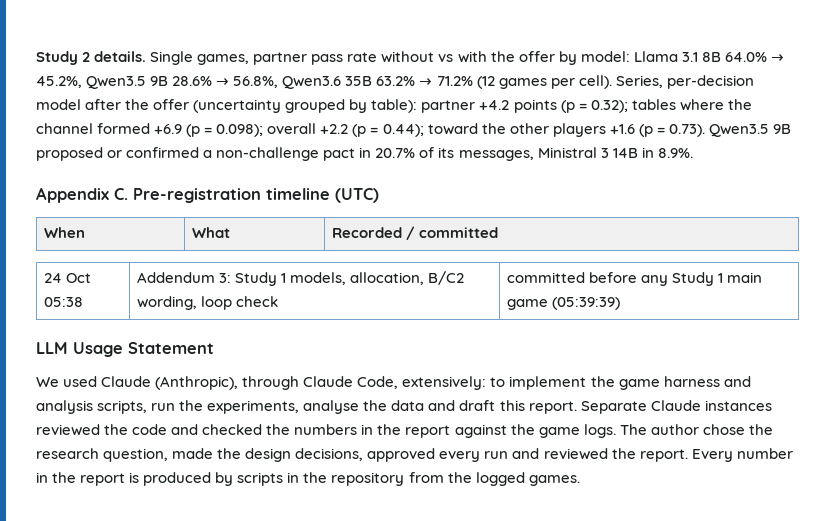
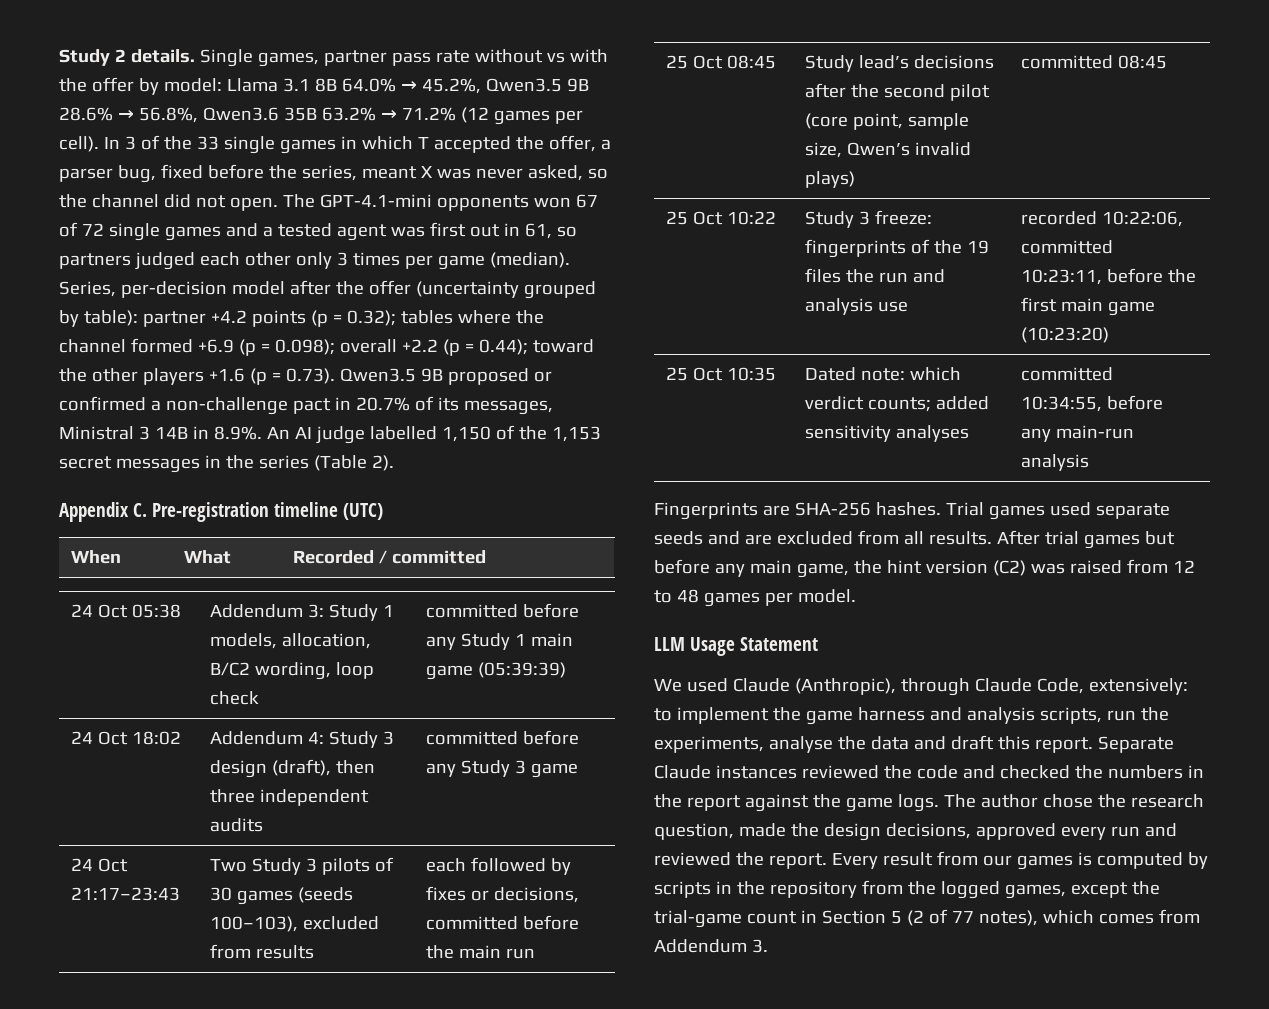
(612, 82) none -> [103,135,611,154] [59,164,608,183] [59,194,598,211] [59,222,577,241] [59,252,570,270] In 3 of the 33 single games in which T accepted the offer, a parser bug, fixed before the series, meant X was never asked, so the channel did not open. The GPT-4.1-mini opponents won 67 of 72 single games and a tested agent was first out in 61, so partners judged each other only 3 times per game (median).
(693, 153) none -> [266,425,601,444] [59,455,394,473] An AI judge labelled 1,150 of the 1,153 secret messages in the series (Table 2).
(621, 303) none -> [71,731,182,745] [210,731,395,748] [210,759,376,778] [210,789,370,806] [210,818,264,832] [426,730,580,745] [426,760,579,778] [71,858,129,872] [71,887,181,901] [210,857,395,875] [210,887,354,905] [210,916,380,932] [210,944,315,959] [426,857,572,875] [426,886,580,903] [426,915,580,930] [426,945,536,959] [666,55,777,69] [805,55,995,72] [805,83,991,101] [805,113,970,130] [805,142,972,158] [805,171,856,188] [1021,55,1168,69] [666,211,777,225] [805,210,933,228] [805,239,990,258] [805,268,946,283] [805,298,909,315] [1021,211,1184,227] [1021,240,1114,254] [1021,268,1197,285] [1021,297,1156,316] [1021,327,1110,343] [666,367,777,381] [805,367,962,381] [805,396,990,412] [805,425,970,442] [1021,367,1114,381] [1021,395,1164,412] [1021,425,1135,442] [1021,454,1090,471] [654,502,1170,520] [654,530,1175,549] [654,559,1195,578] [654,589,856,607] // 24 Oct 18:02 | Addendum 4: Study 3 design (draft), then three independent audits | committed before any Study 3 game // 24 Oct 21:17–23:43 | Two Study 3 pilots of 30 games (seeds 100–103), excluded from results | each followed by fixes or decisions, committed before the main run // 25 Oct 08:45 | Study lead’s decisions after the second pilot (core point, sample size, Qwen’s invalid plays) | committed 08:45 // 25 Oct 10:22 | Study 3 freeze: fingerprints of the 19 files the run and analysis use | recorded 10:22:06, committed 10:23:11, before the first main game (10:23:20) // 25 Oct 10:35 | Dated note: which verdict counts; added sensitivity analyses | committed 10:34:55, before any main-run analysis // Fingerprints are SHA-256 hashes. Trial games used separate seeds and are excluded from all results. After trial games but before any main game, the hint version (C2) was raised from 12 to 48 games per model.
[736,448,793,459] [36,472,212,486] number in the report is produced -> [882,851,1183,870] result from our games is computed
[528,475,580,486] games. -> [1004,881,1160,899] [654,909,1200,928] [654,939,768,953] games, except the trial-game count in Section 5 (2 of 77 notes), which comes from Addendum 3.

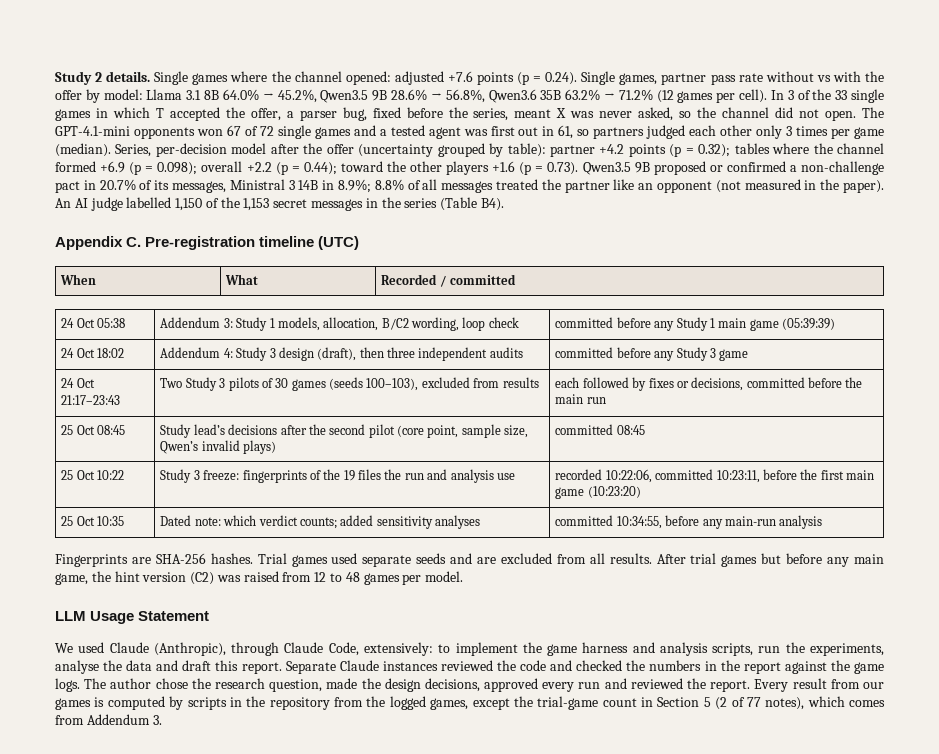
(253, 58) none -> [192,71,616,85] games where the channel opened: adjusted +7.6 points (p = 0.24). Single
[213,426,262,440] 8.9%. -> [338,179,884,193] 8.9%; 8.8% of all messages treated the partner like an opponent (not measured in the paper).
[371,455,394,471] 2). -> [480,198,504,211] B4).

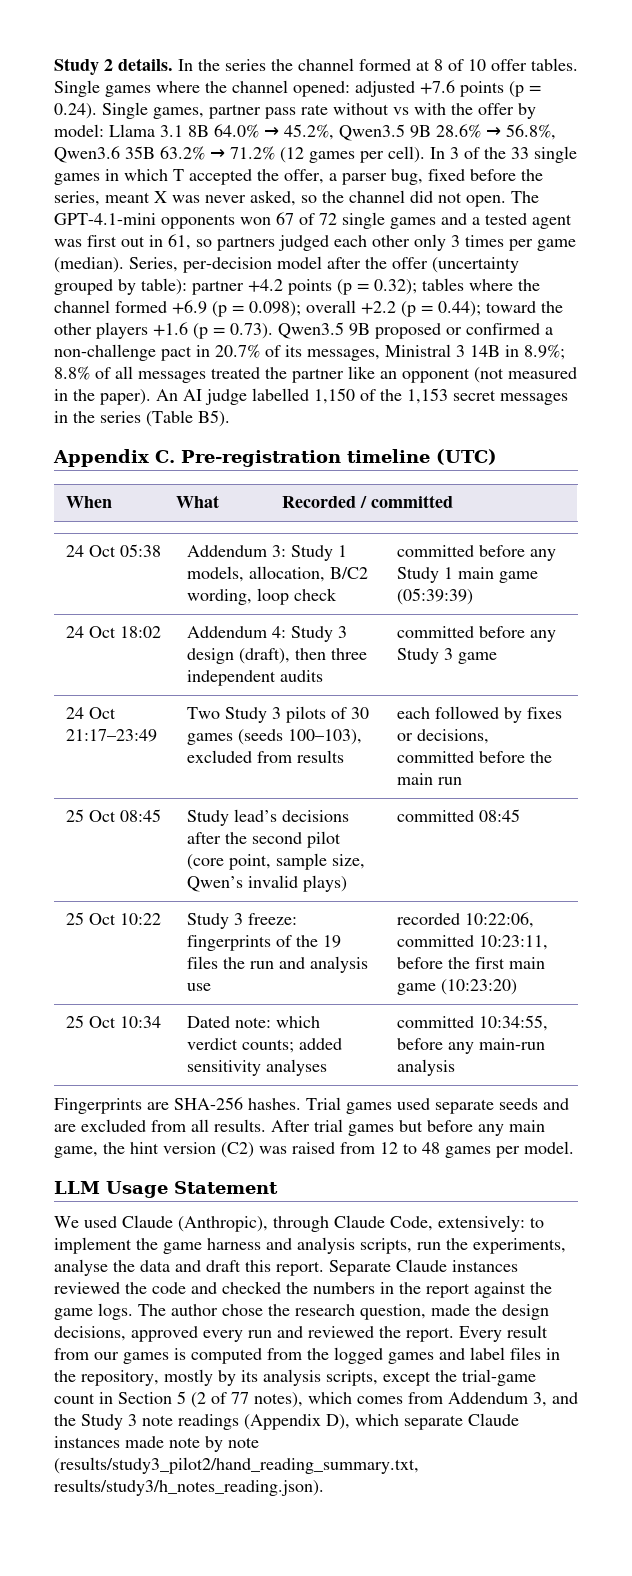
(151, 76) none -> [178,58,578,71] In the series the channel formed at 8 of 10 offer tables.
[480,198,504,211] B4). -> [198,410,230,427] B5).
[61,395,121,405] 21:17–23:43 -> [66,729,158,742] 21:17–23:49
[97,516,125,526] 10:35 -> [120,1016,162,1028] 10:34
[169,696,469,710] by scripts in the repository from the logged games, -> [267,1347,560,1364] [54,1369,378,1386] from the logged games and label files in the repository, mostly by its analysis scripts,
[152,715,162,725] 3. -> [533,1392,578,1407] [54,1413,519,1430] [54,1436,259,1452] [54,1457,419,1474] [54,1479,324,1496] 3, and the Study 3 note readings (Appendix D), which separate Claude instances made note by note (results/study3_pilot2/hand_reading_summary.txt, results/study3/h_notes_reading.json).

